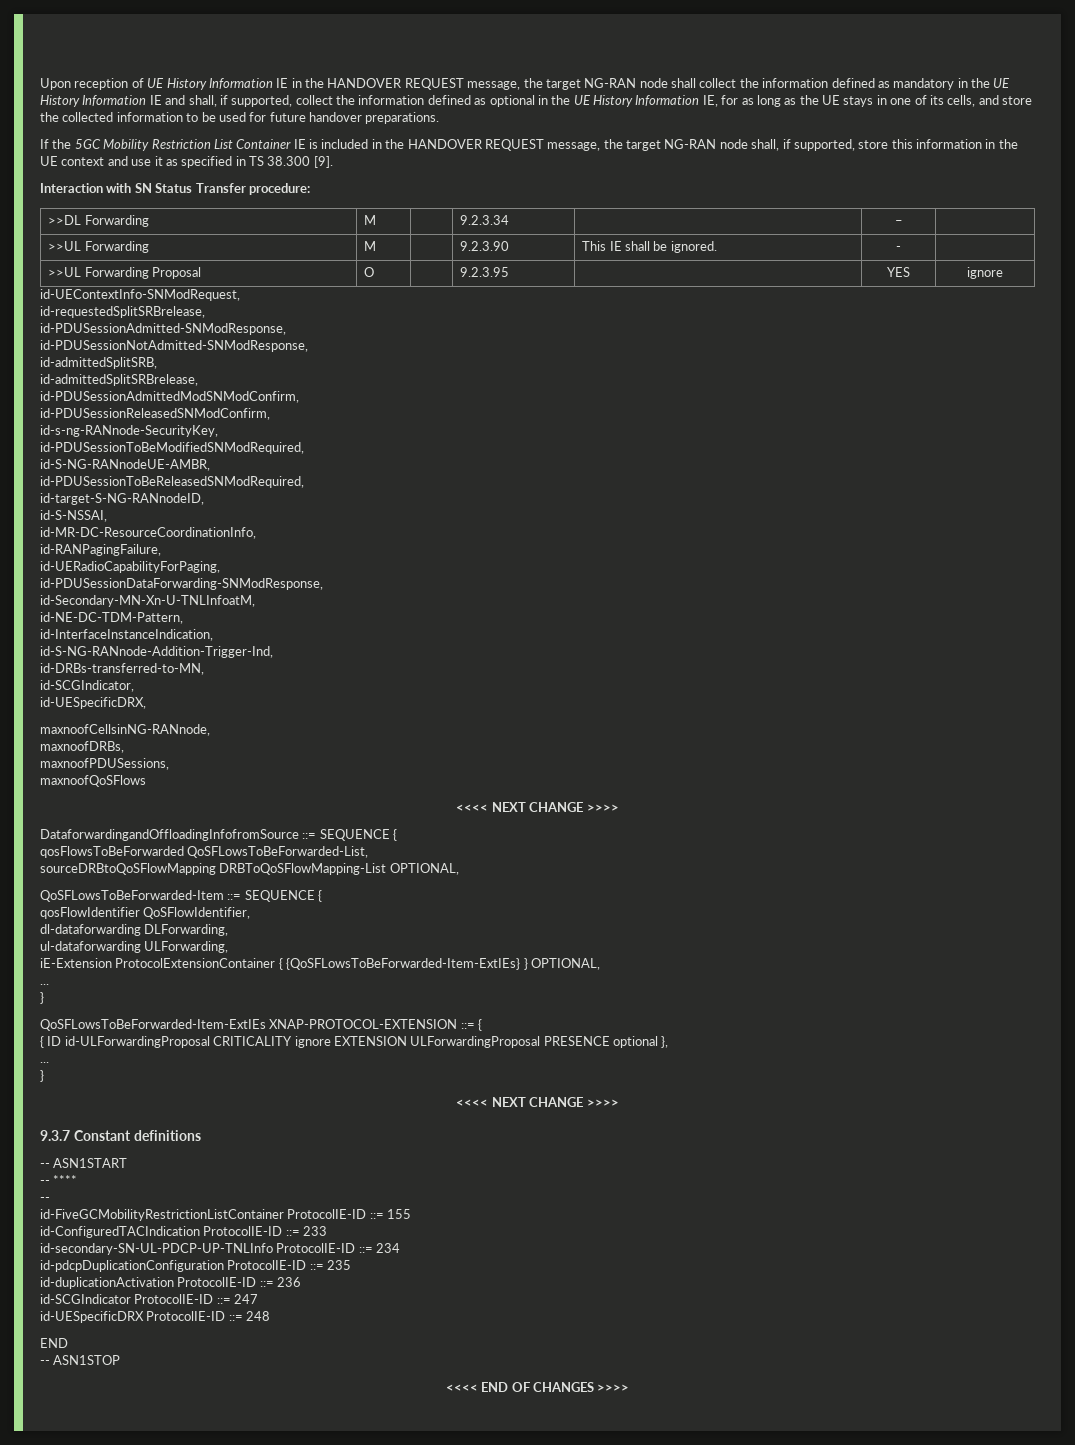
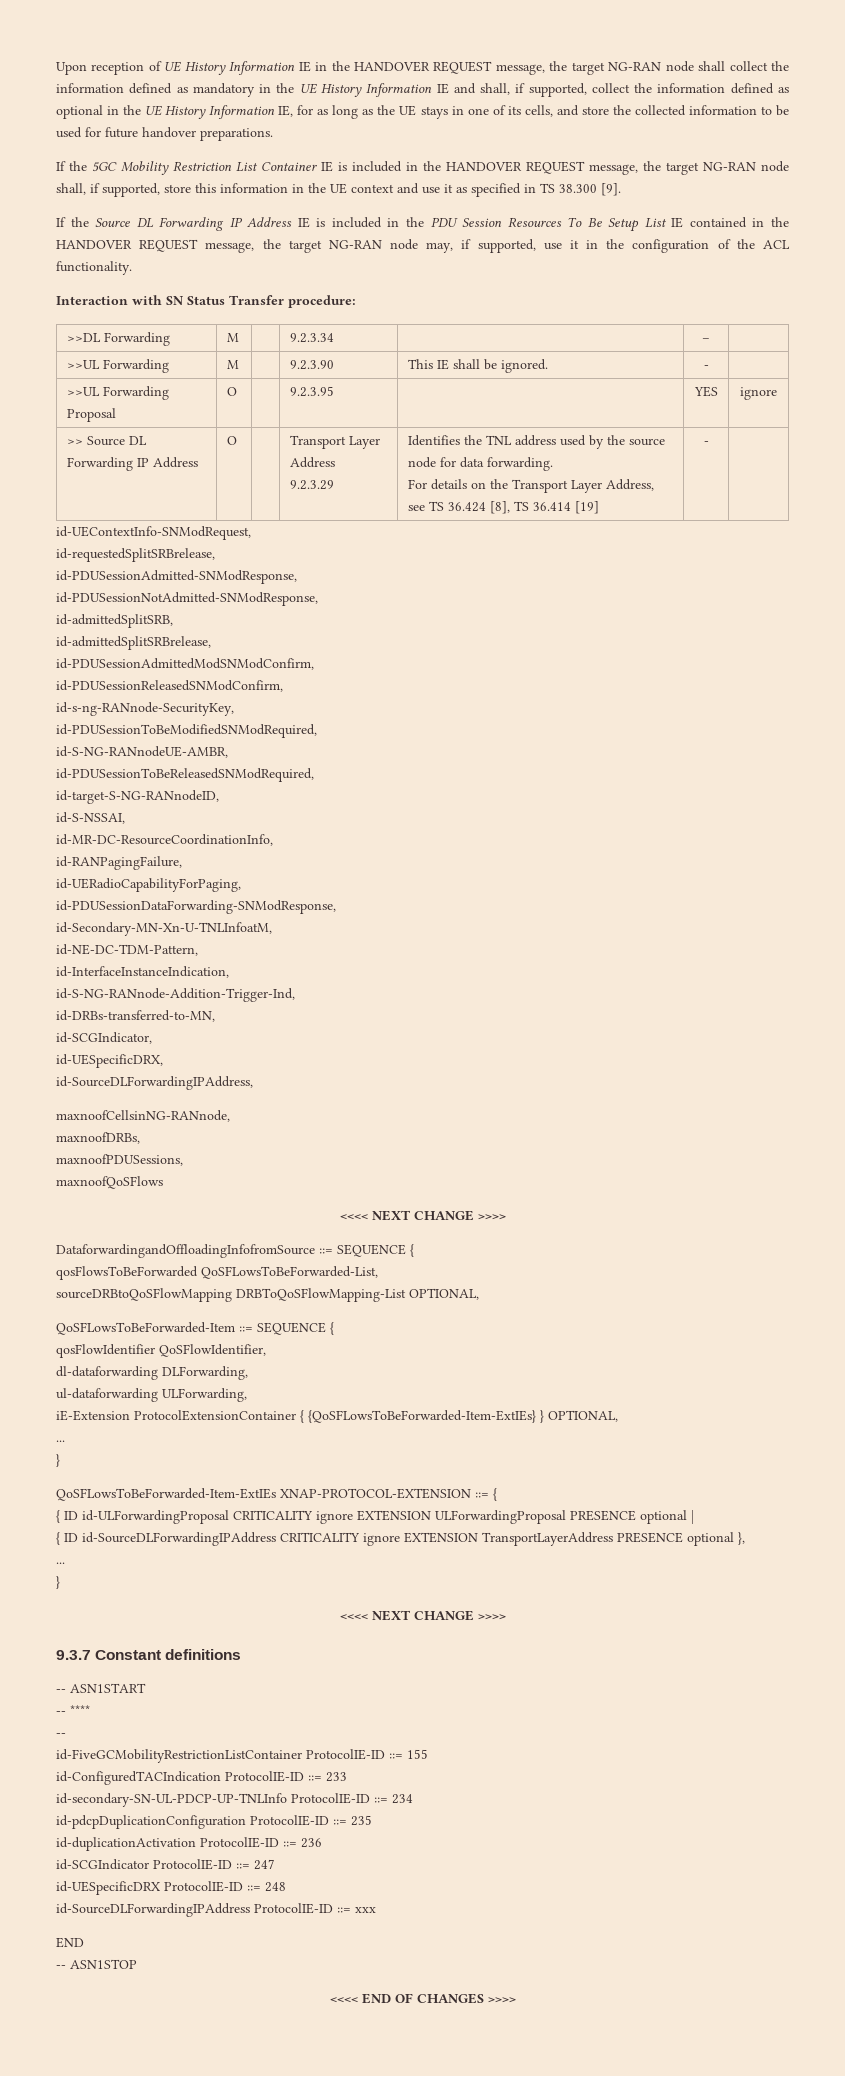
(333, 162) none -> [56,217,789,232] [56,239,790,253] [56,261,132,275] // If the Source DL Forwarding IP Address IE is included in the PDU Session Resources To Be Setup List IE contained in the HANDOVER REQUEST message, the target NG-RAN node may, if supported, use it in the configuration of the ACL functionality.
(1003, 273) none -> [66,436,147,446] [66,457,198,471] [226,436,237,445] [289,435,380,449] [289,457,335,468] [289,480,334,490] [407,435,665,449] [407,457,553,471] [407,479,654,493] [407,501,599,514] [703,441,709,445] // >> Source DL Forwarding IP Address | O | | Transport Layer Address // 9.2.3.29 | Identifies the TNL address used by the source node for data forwarding. // For details on the Transport Layer Address, see TS 36.424 [8], TS 36.414 [19] | - |
(146, 703) none -> [56,1076,253,1090] // id-SourceDLForwardingIPAddress,
(658, 1042) none -> [691,1510,694,1524] [56,1532,734,1546] | // { ID id-SourceDLForwardingIPAddress CRITICALITY ignore EXTENSION TransportLayerAddress PRESENCE optional
(271, 1316) none -> [56,1903,376,1917] // id-SourceDLForwardingIPAddress ProtocolIE-ID ::= xxx

